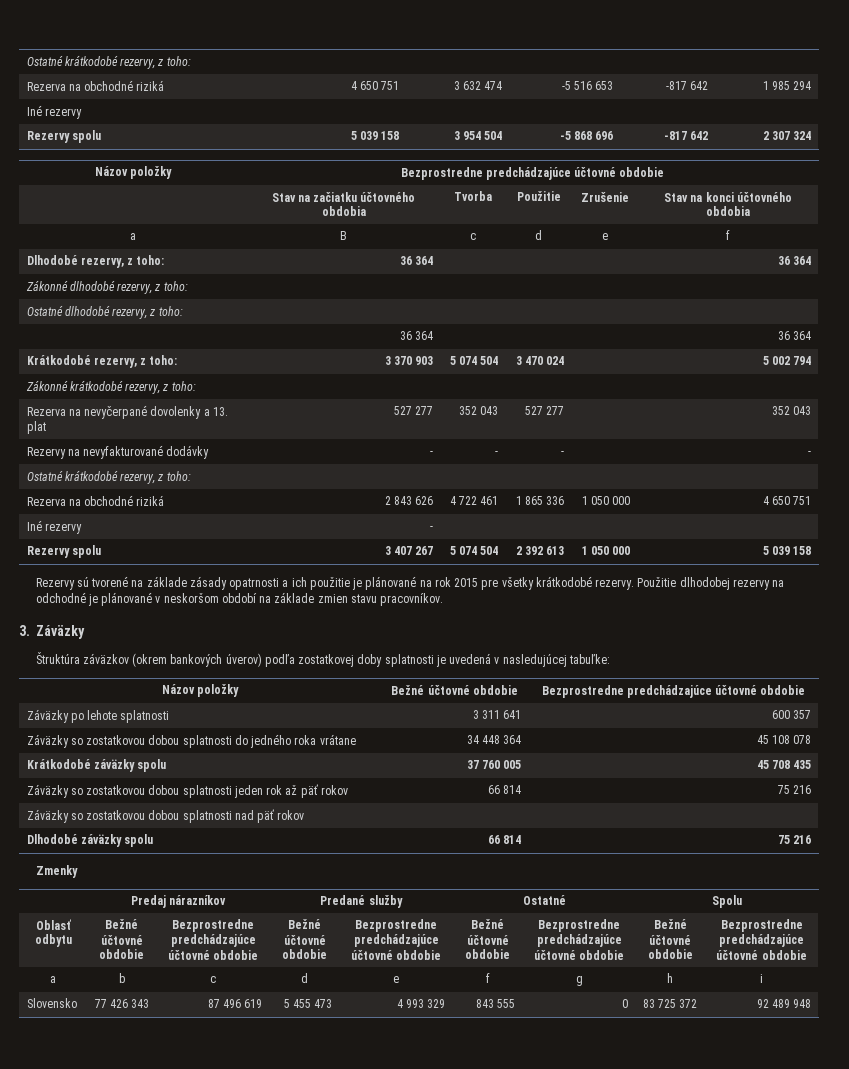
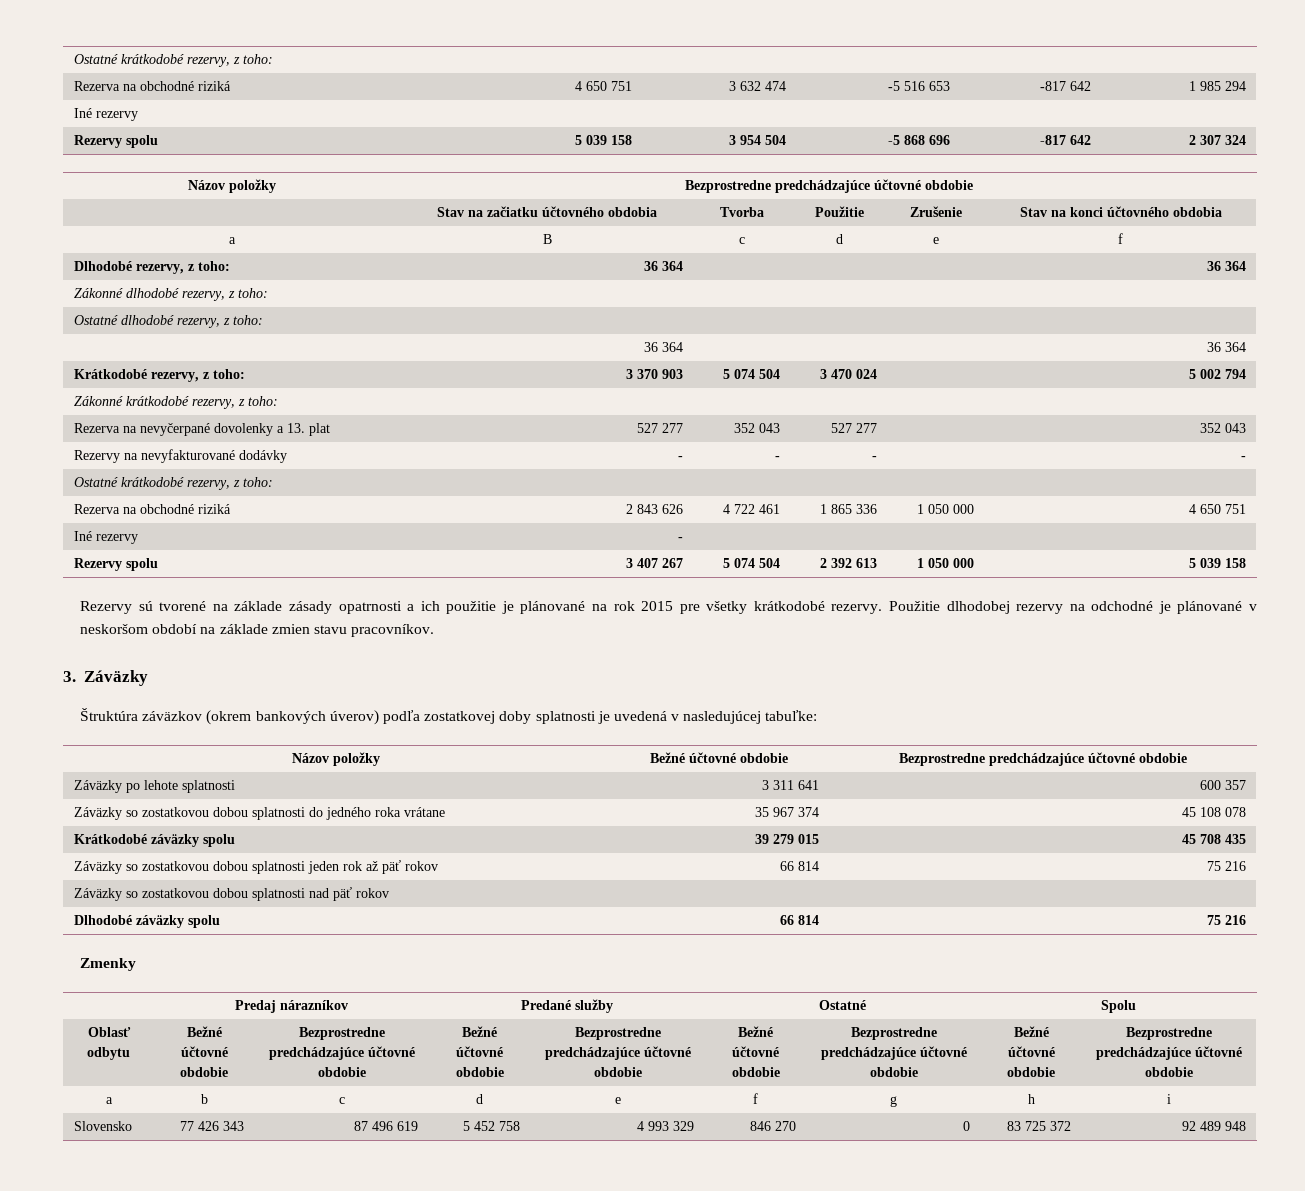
[466,735,522,744] 34 448 364 -> [755,807,820,817] 35 967 374
[466,760,522,769] 37 760 005 -> [755,834,820,844] 39 279 015
[293,999,333,1008] 455 473 -> [474,1121,521,1131] 452 758
[476,999,516,1008] 843 555 -> [750,1121,797,1131] 846 270

